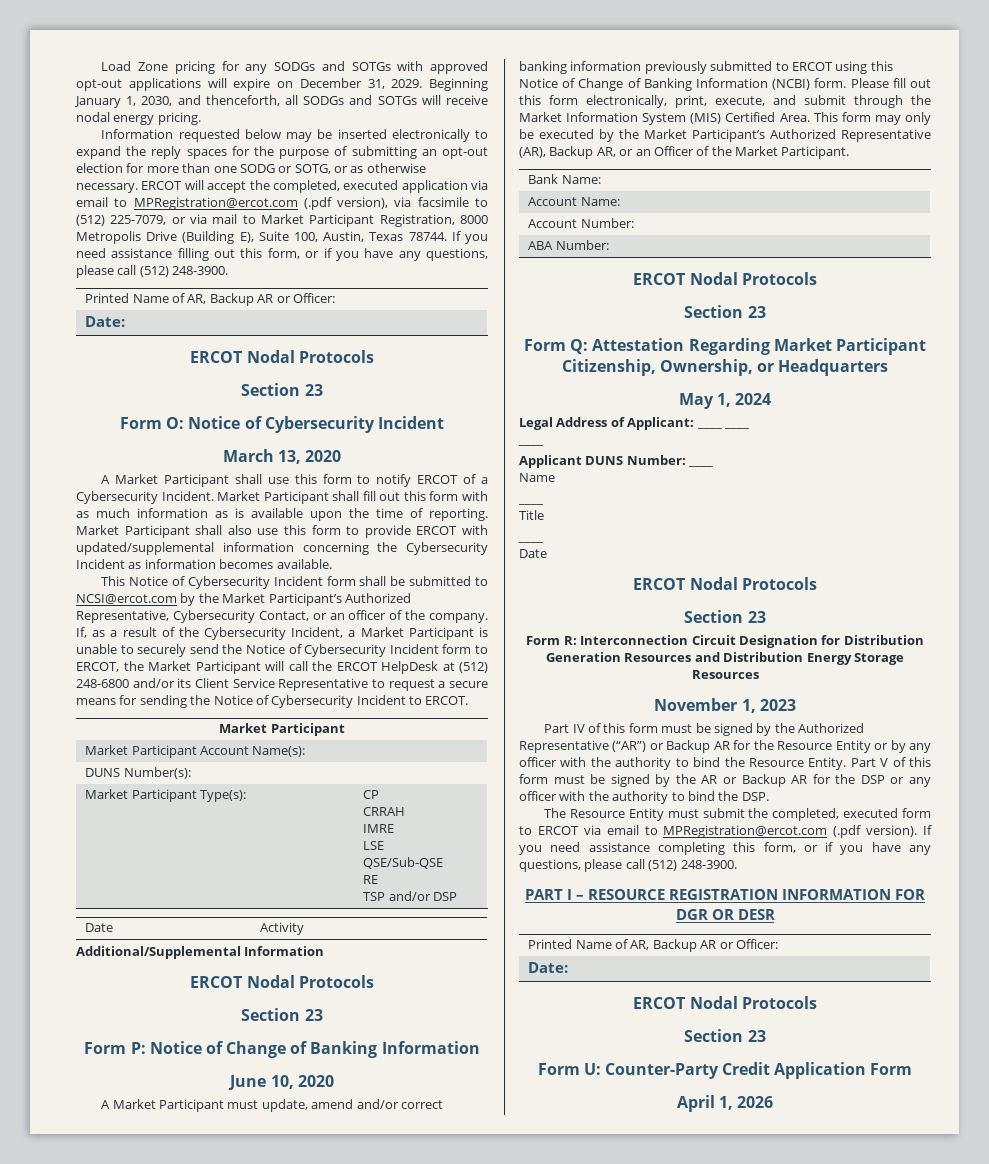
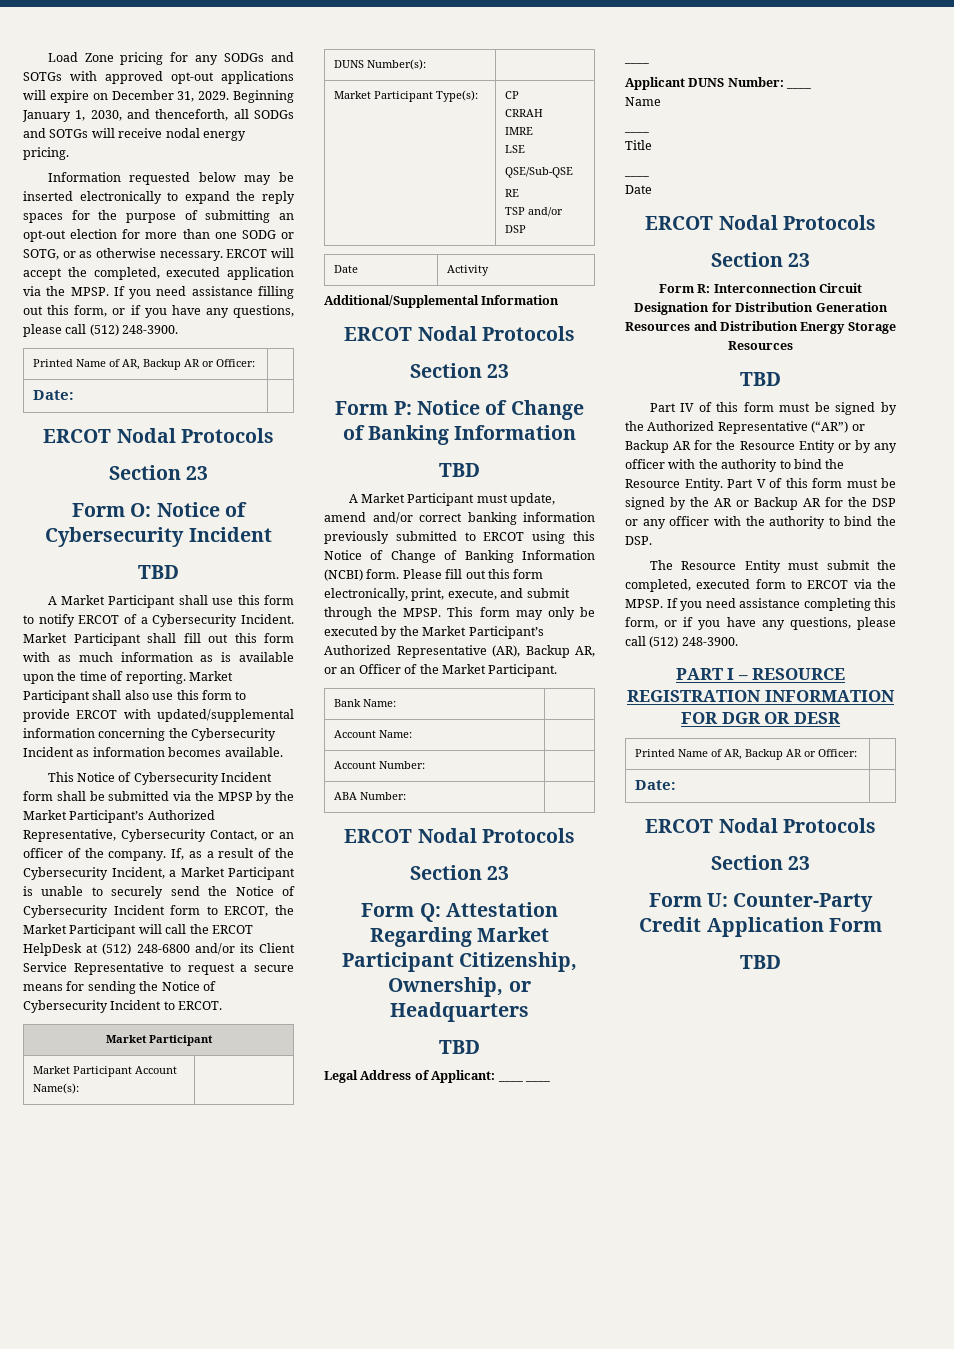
[76,197,488,210] [76,214,488,227] [76,231,447,244] email to MPRegistration@ercot.com (.pdf version), via facsimile to (512) 225-7079, or via mail to Market Participant Registration, 8000 Metropolis Drive (Building E), Suite 100, Austin, Texas 78744. -> [46,286,109,296] the MPSP.
[222,449,342,464] March 13, 2020 -> [138,565,179,579] TBD
[474,577,488,586] [76,594,177,604] to NCSI@ercot.com -> [173,791,253,801] via the MPSP
[228,1075,334,1090] June 10, 2020 -> [439,463,480,477] TBD
[519,112,810,125] Market Information System (MIS) Certified Area. -> [403,608,442,617] MPSP.
[678,393,772,409] May 1, 2024 -> [439,1040,480,1054] TBD
[654,698,796,713] November 1, 2023 -> [740,372,781,386] TBD
[606,825,918,838] email to MPRegistration@ercot.com (.pdf version). -> [877,579,896,589] [625,599,663,608] the MPSP.
[676,1095,774,1112] April 1, 2026 -> [740,955,781,969] TBD

